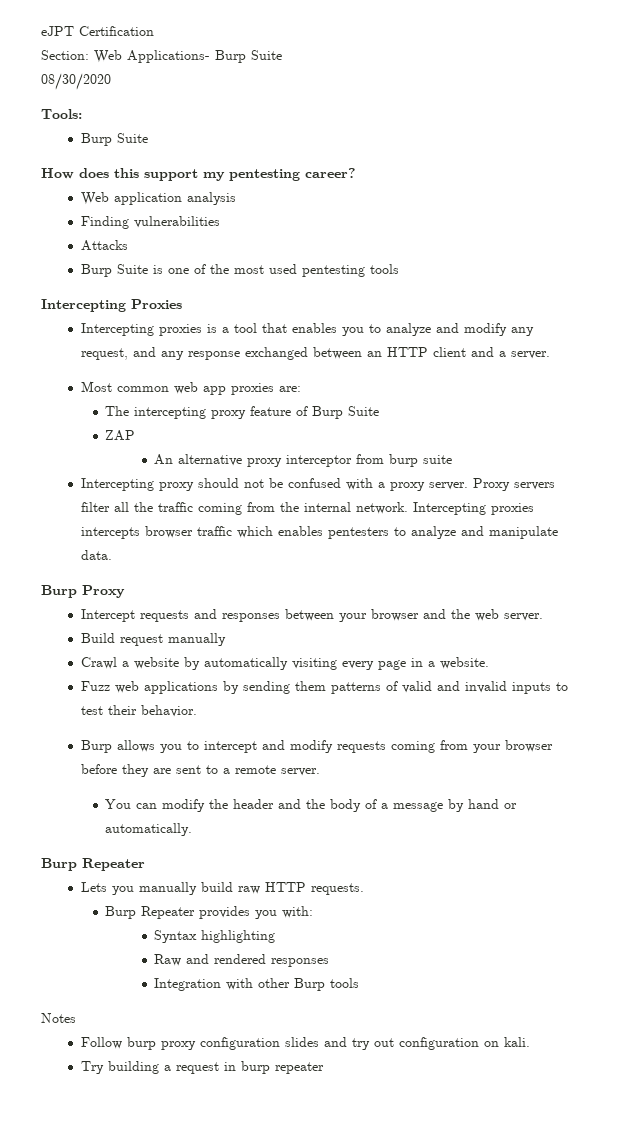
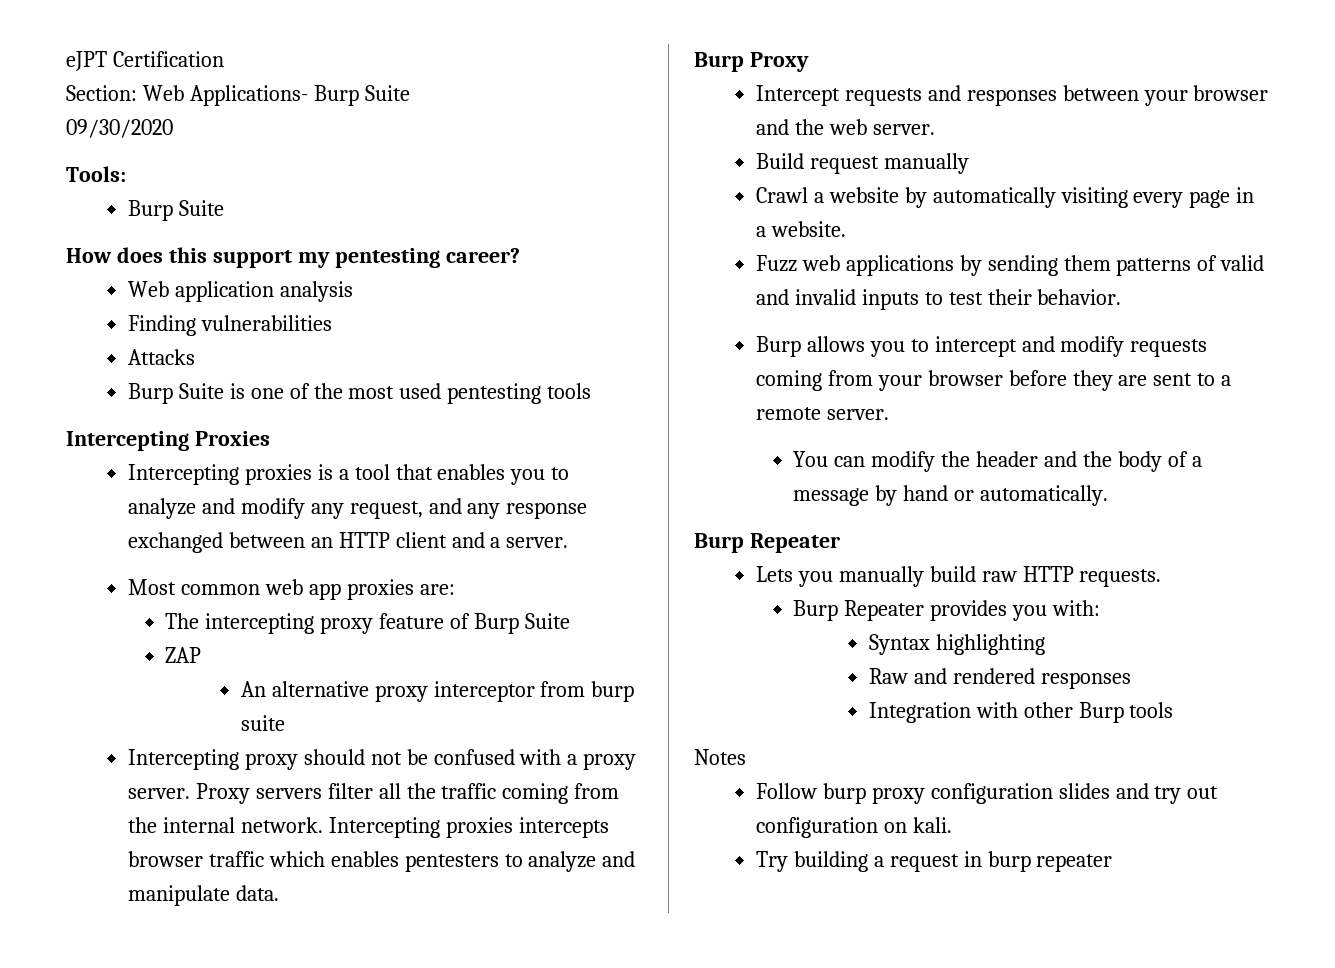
[41,73,111,90] 08/30/2020 -> [66,119,173,138] 09/30/2020

